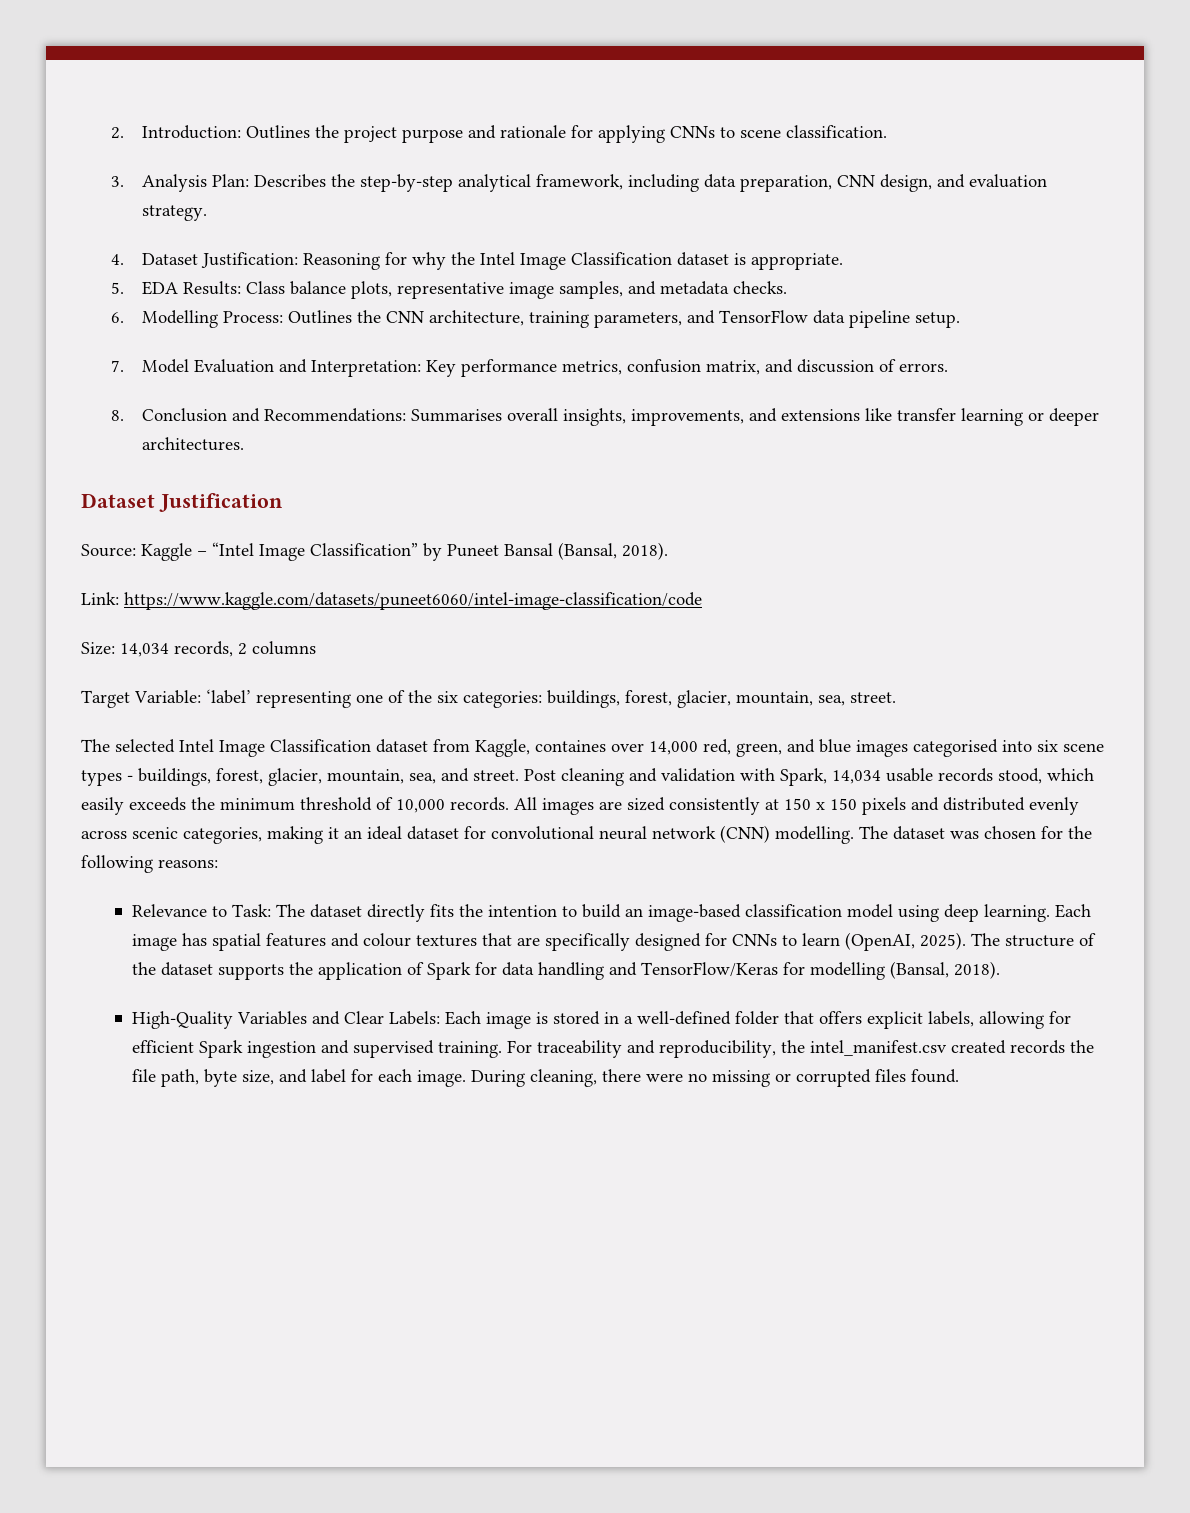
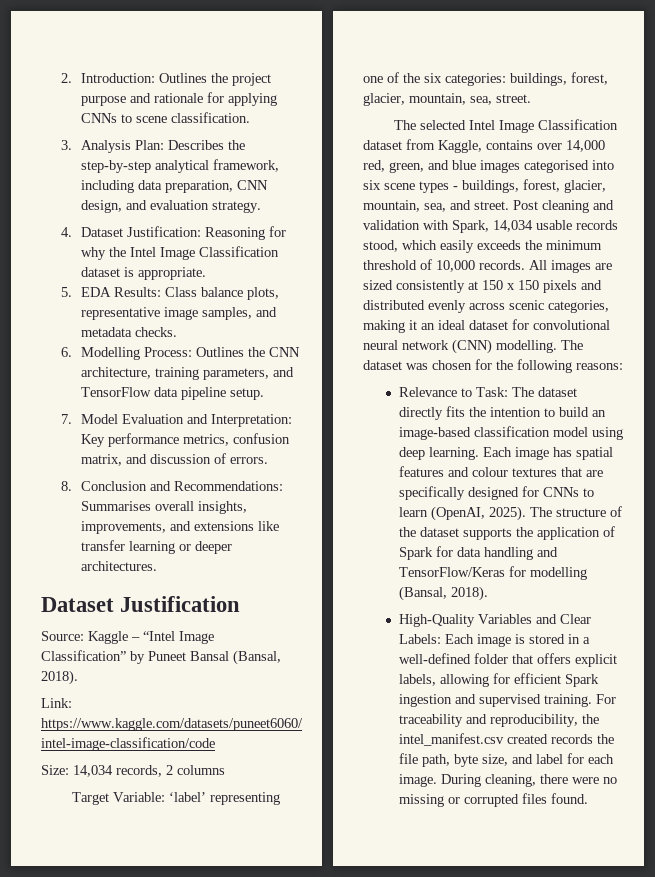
[535,740,606,752] containes -> [486,140,533,150] contains

